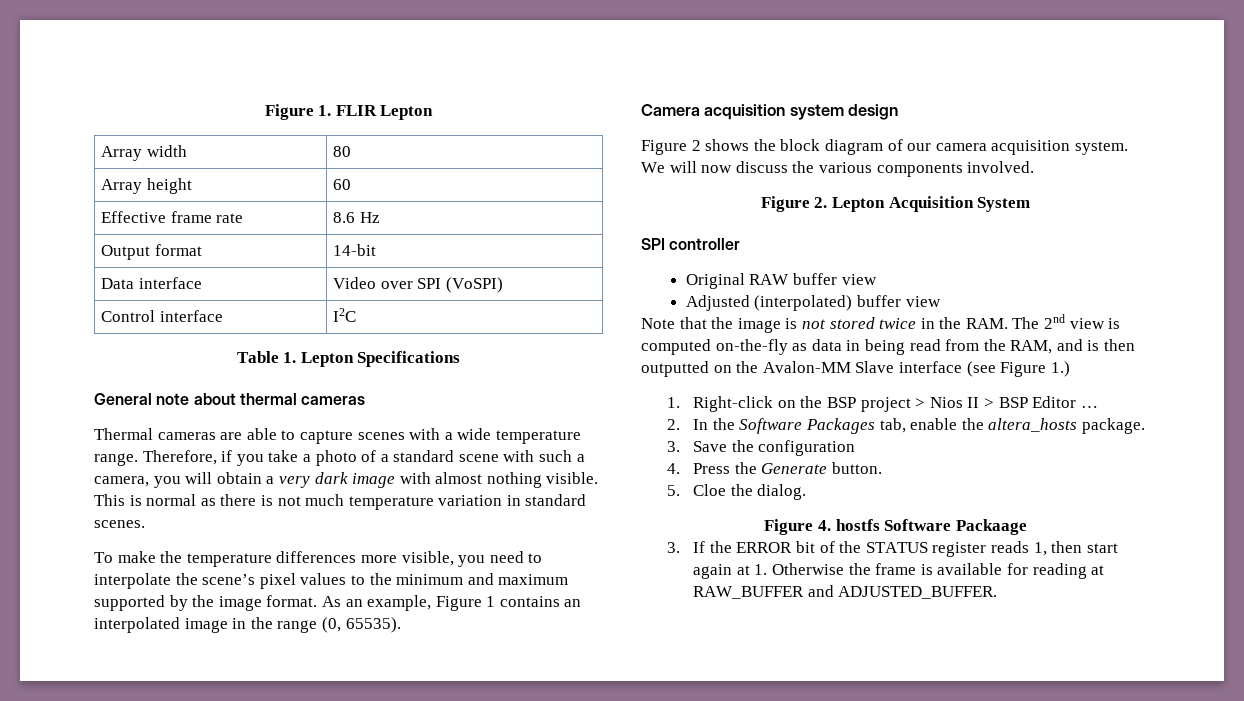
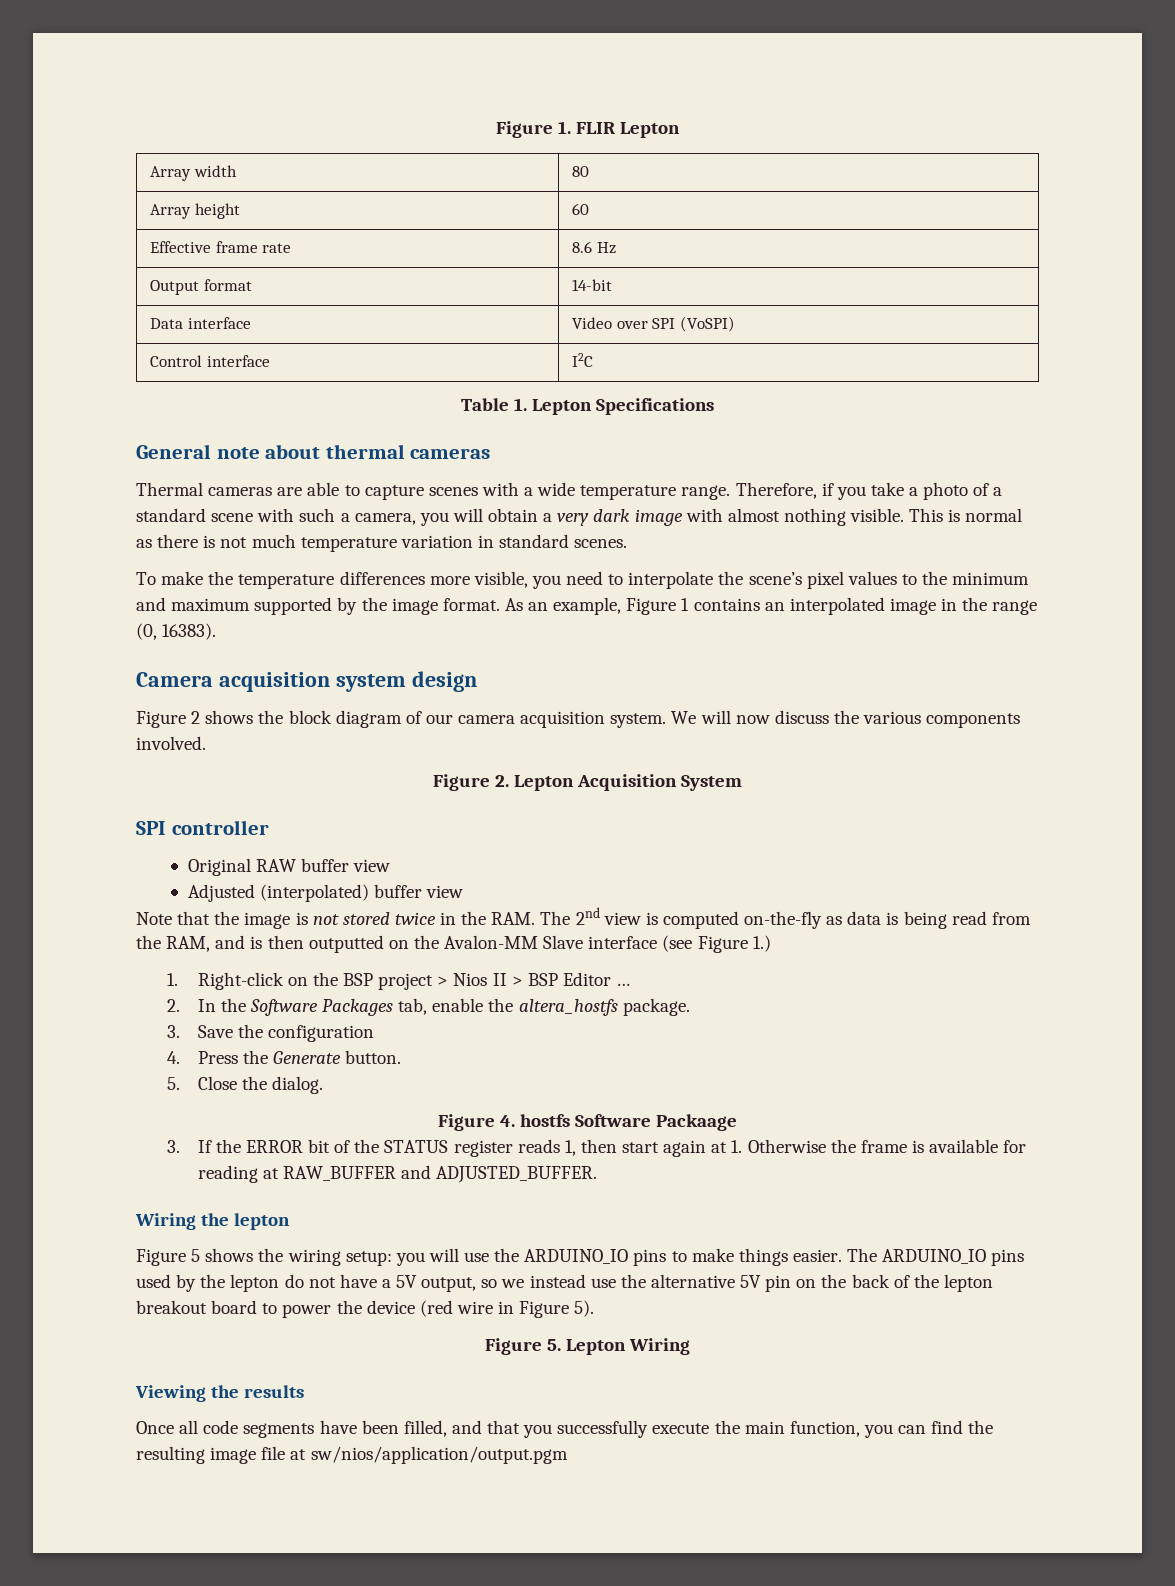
[345,617,401,633] 65535). -> [162,623,217,640] 16383).
[846,340,861,351] in -> [886,912,899,925] is
[988,418,1078,432] altera_hosts -> [518,999,618,1016] altera_hostfs
[693,484,727,496] Cloe -> [197,1076,237,1090] Close
(998, 592) none -> [135,1213,291,1230] [136,1248,1025,1266] [136,1274,993,1292] [136,1300,595,1318] [484,1338,691,1355] [135,1385,305,1402] [136,1420,994,1438] [136,1446,568,1464] // Wiring the lepton // Figure 5 shows the wiring setup: you will use the ARDUINO_IO pins to make things easier. The ARDUINO_IO pins used by the lepton do not have a 5V output, so we instead use the alternative 5V pin on the back of the lepton breakout board to power the device (red wire in Figure 5). // Figure 5. Lepton Wiring // Viewing the results // Once all code segments have been filled, and that you successfully execute the main function, you can find the resulting image file at sw/nios/application/output.pgm

